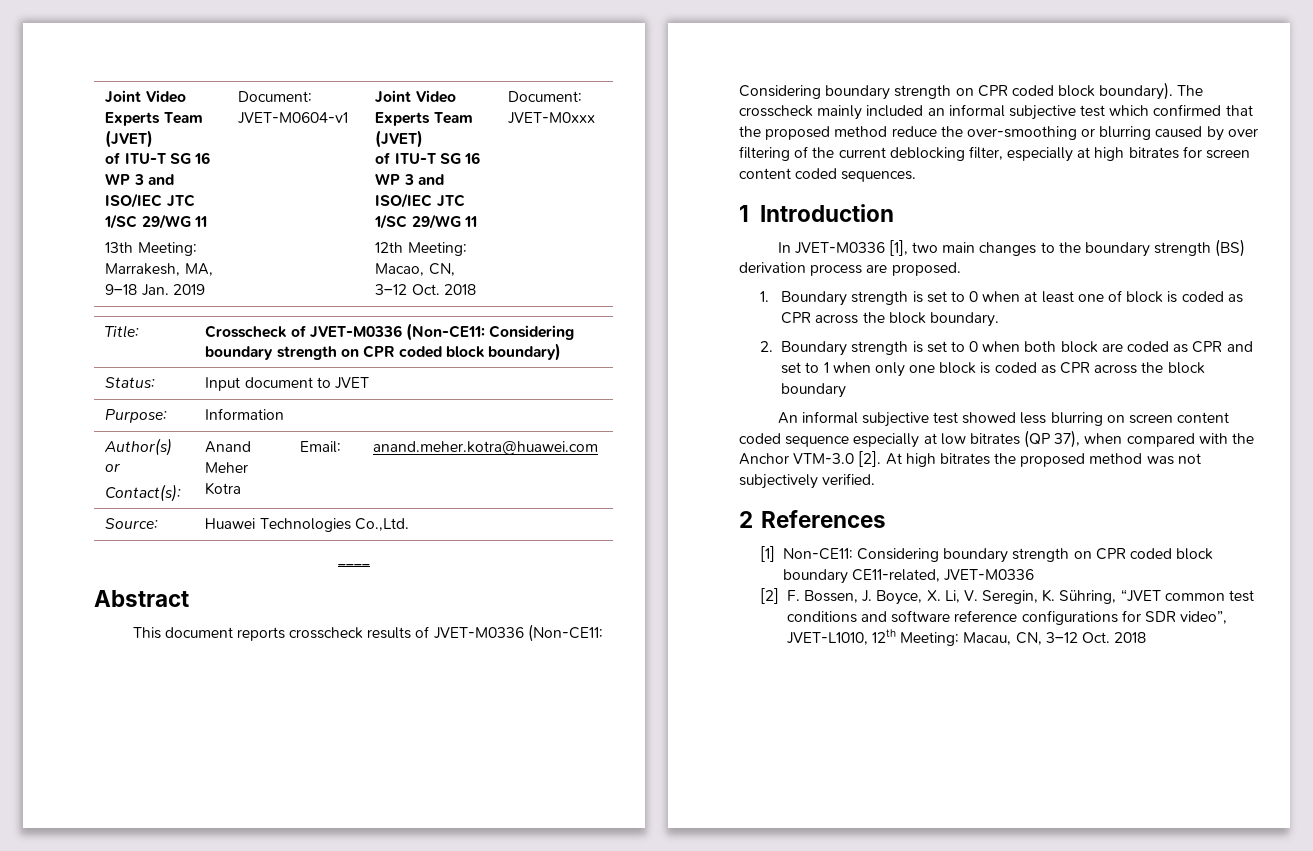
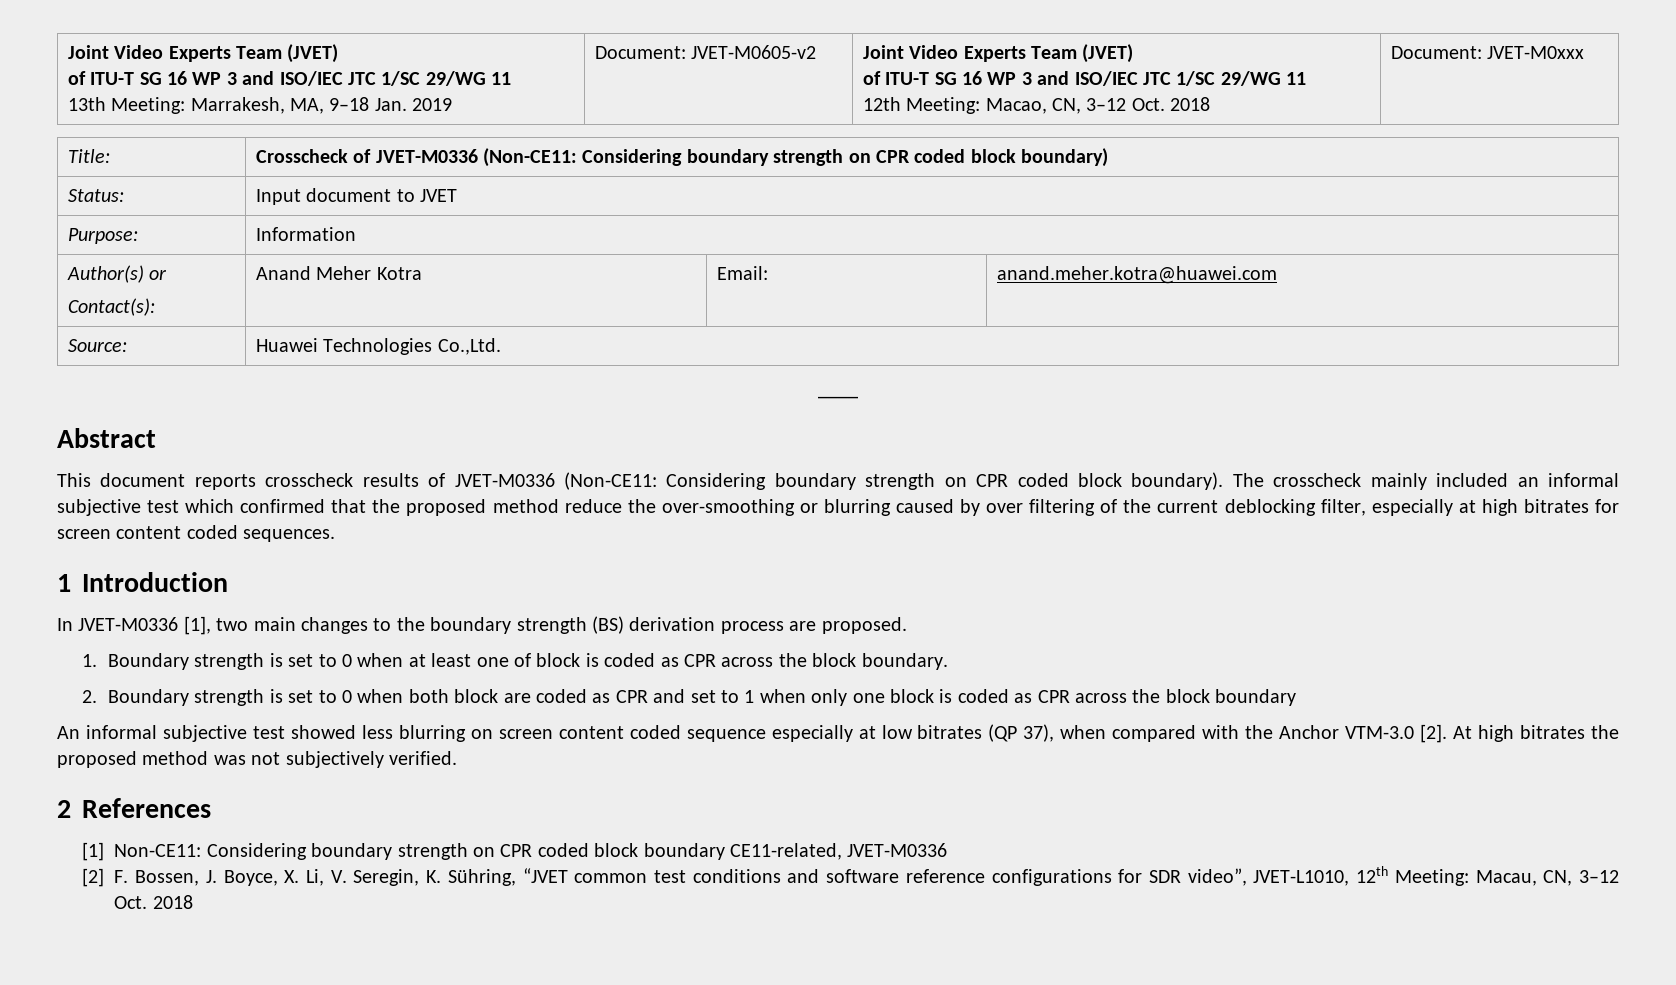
[238,112,349,124] JVET-M0604-v1 -> [691,45,817,59] JVET-M0605-v2

